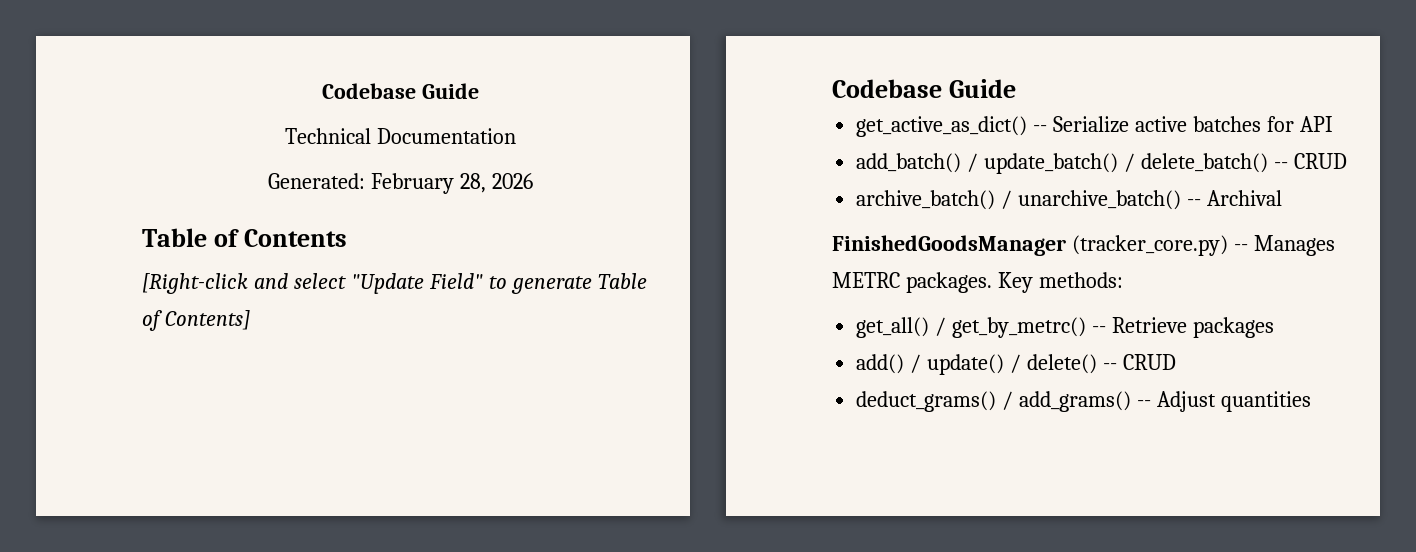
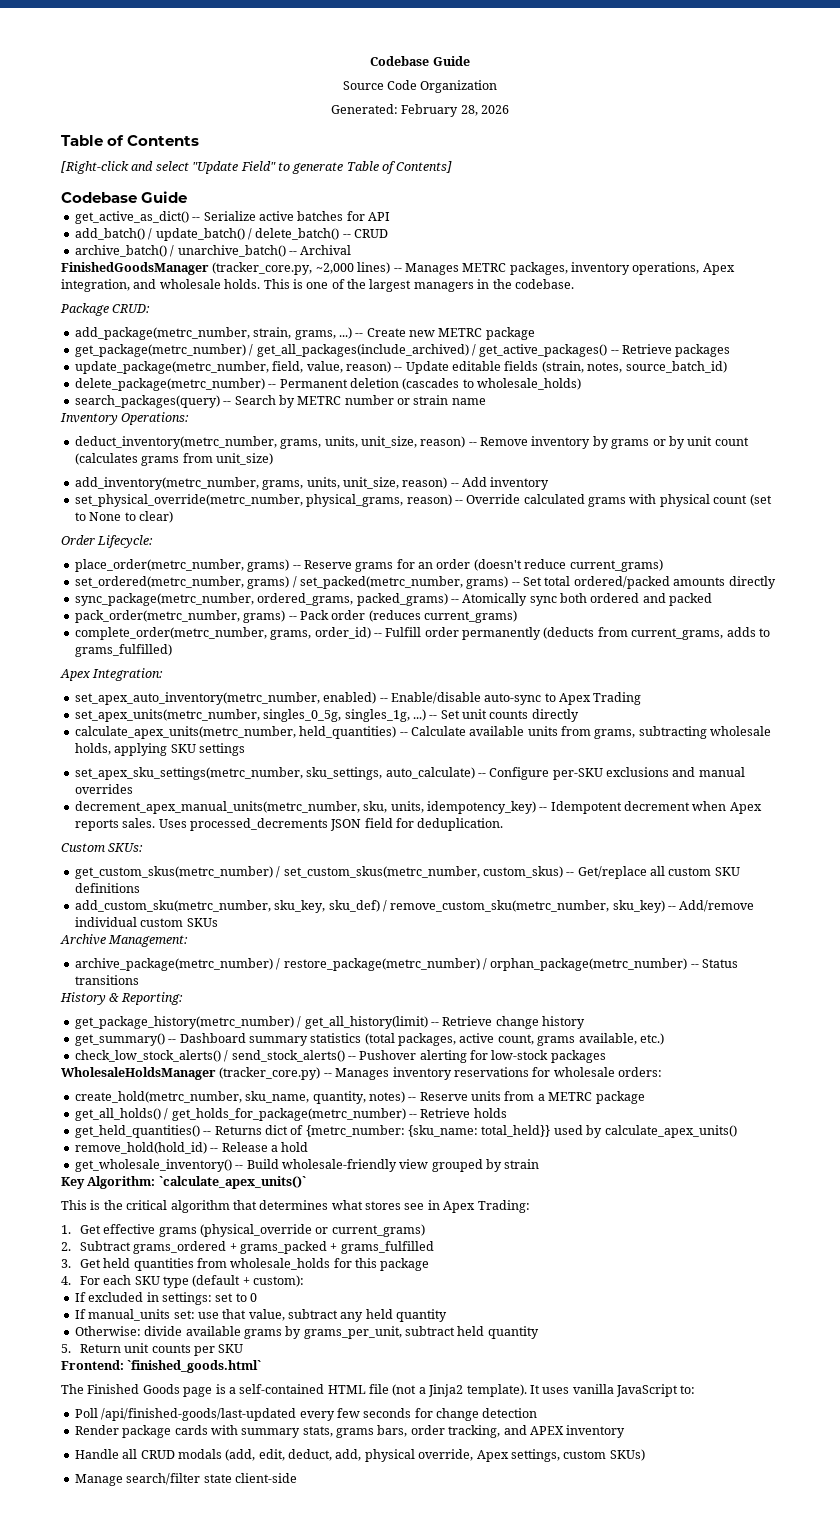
[322,83,479,99] [285,128,516,144] Codebase Guide // Technical Documentation -> [370,56,470,66] [342,80,498,93] Codebase Guide // Source Code Organization
[1071,235,1335,256] [832,272,1123,293] [856,317,1274,338] [856,354,1176,375] [856,391,1311,412] (tracker_core.py) -- Manages METRC packages. Key methods: // get_all() / get_by_metrc() -- Retrieve packages // add() / update() / delete() -- CRUD // deduct_grams() / add_grams() -- Adjust quantities -> [212,262,735,275] [61,279,574,292] [60,303,151,316] [74,327,535,340] [74,344,731,357] [74,361,727,374] [74,378,581,391] [74,395,486,408] [60,412,190,425] [74,436,749,449] [74,453,273,466] [74,477,550,490] [74,494,772,507] [74,511,173,523] [61,535,154,548] [74,559,663,572] [74,576,776,589] [74,593,713,606] [74,610,517,623] [74,627,770,640] [74,644,172,657] [60,668,164,681] [74,692,642,705] [74,709,579,722] [74,726,772,739] [74,743,245,756] [74,767,745,780] [74,784,133,794] [74,801,762,814] [74,818,504,831] [61,843,144,852] [74,866,740,879] [74,883,140,893] [74,900,755,913] [74,917,218,927] [60,934,189,947] [74,958,738,971] [74,975,139,985] [60,992,183,1005] [74,1016,585,1029] [74,1033,664,1046] [74,1050,606,1063] [61,1067,662,1080] [74,1091,645,1104] [74,1108,507,1121] [74,1125,737,1138] [74,1142,309,1154] [74,1159,540,1172] [61,1176,306,1189] [61,1200,530,1213] [61,1224,425,1237] [61,1241,434,1254] [61,1258,430,1271] [61,1275,305,1288] [74,1292,257,1305] [74,1309,448,1322] [74,1326,539,1339] [61,1343,244,1356] [61,1360,262,1373] [61,1384,696,1397] [74,1408,538,1421] [74,1425,626,1438] [74,1449,645,1462] [74,1473,297,1486] (tracker_core.py, ~2,000 lines) -- Manages METRC packages, inventory operations, Apex integration, and wholesale holds. This is one of the largest managers in the codebase. // Package CRUD: // add_package(metrc_number, strain, grams, ...) -- Create new METRC package // get_package(metrc_number) / get_all_packages(include_archived) / get_active_packages() -- Retrieve packages // update_package(metrc_number, field, value, reason) -- Update editable fields (strain, notes, source_batch_id) // delete_package(metrc_number) -- Permanent deletion (cascades to wholesale_holds) // search_packages(query) -- Search by METRC number or strain name // Inventory Operations: // deduct_inventory(metrc_number, grams, units, unit_size, reason) -- Remove inventory by grams or by unit count (calculates grams from unit_size) // add_inventory(metrc_number, grams, units, unit_size, reason) -- Add inventory // set_physical_override(metrc_number, physical_grams, reason) -- Override calculated grams with physical count (set to None to clear) // Order Lifecycle: // place_order(metrc_number, grams) -- Reserve grams for an order (doesn't reduce current_grams) // set_ordered(metrc_number, grams) / set_packed(metrc_number, grams) -- Set total ordered/packed amounts directly // sync_package(metrc_number, ordered_grams, packed_grams) -- Atomically sync both ordered and packed // pack_order(metrc_number, grams) -- Pack order (reduces current_grams) // complete_order(metrc_number, grams, order_id) -- Fulfill order permanently (deducts from current_grams, adds to grams_fulfilled) // Apex Integration: // set_apex_auto_inventory(metrc_number, enabled) -- Enable/disable auto-sync to Apex Trading // set_apex_units(metrc_number, singles_0_5g, singles_1g, ...) -- Set unit counts directly // calculate_apex_units(metrc_number, held_quantities) -- Calculate available units from grams, subtracting wholesale holds, applying SKU settings // set_apex_sku_settings(metrc_number, sku_settings, auto_calculate) -- Configure per-SKU exclusions and manual overrides // decrement_apex_manual_units(metrc_number, sku, units, idempotency_key) -- Idempotent decrement when Apex reports sales. Uses processed_decrements JSON field for deduplication. // Custom SKUs: // get_custom_skus(metrc_number) / set_custom_skus(metrc_number, custom_skus) -- Get/replace all custom SKU definitions // add_custom_sku(metrc_number, sku_key, sku_def) / remove_custom_sku(metrc_number, sku_key) -- Add/remove individual custom SKUs // Archive Management: // archive_package(metrc_number) / restore_package(metrc_number) / orphan_package(metrc_number) -- Status transitions // History & Reporting: // get_package_history(metrc_number) / get_all_history(limit) -- Retrieve change history // get_summary() -- Dashboard summary statistics (total packages, active count, grams available, etc.) // check_low_stock_alerts() / send_stock_alerts() -- Pushover alerting for low-stock packages // WholesaleHoldsManager (tracker_core.py) -- Manages inventory reservations for wholesale orders: // create_hold(metrc_number, sku_name, quantity, notes) -- Reserve units from a METRC package // get_all_holds() / get_holds_for_package(metrc_number) -- Retrieve holds // get_held_quantities() -- Returns dict of {metrc_number: {sku_name: total_held}} used by calculate_apex_units() // remove_hold(hold_id) -- Release a hold // get_wholesale_inventory() -- Build wholesale-friendly view grouped by strain // Key Algorithm: `calculate_apex_units()` // This is the critical algorithm that determines what stores see in Apex Trading: // 1. Get effective grams (physical_override or current_grams) // 2. Subtract grams_ordered + grams_packed + grams_fulfilled // 3. Get held quantities from wholesale_holds for this package // 4. For each SKU type (default + custom): // If excluded in settings: set to 0 // If manual_units set: use that value, subtract any held quantity // Otherwise: divide available grams by grams_per_unit, subtract held quantity // 5. Return unit counts per SKU // Frontend: `finished_goods.html` // The Finished Goods page is a self-contained HTML file (not a Jinja2 template). It uses vanilla JavaScript to: // Poll /api/finished-goods/last-updated every few seconds for change detection // Render package cards with summary stats, grams bars, order tracking, and APEX inventory // Handle all CRUD modals (add, edit, deduct, add, physical override, Apex settings, custom SKUs) // Manage search/filter state client-side

